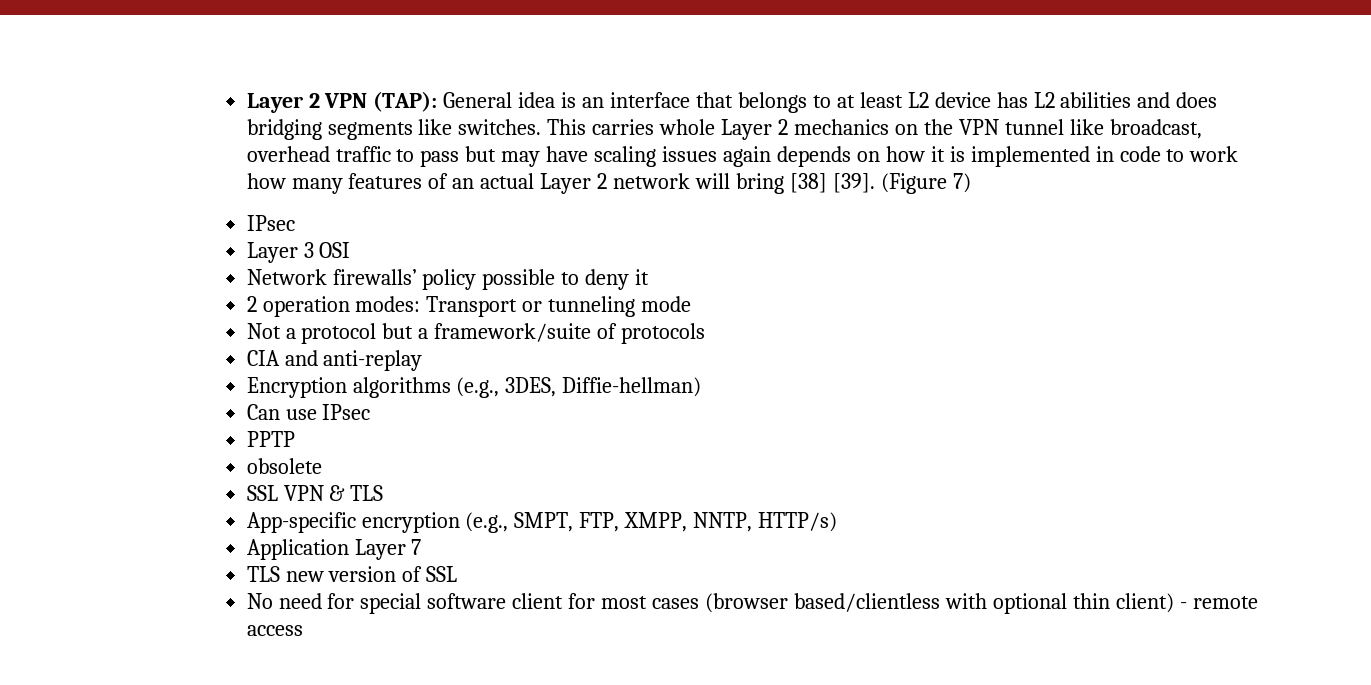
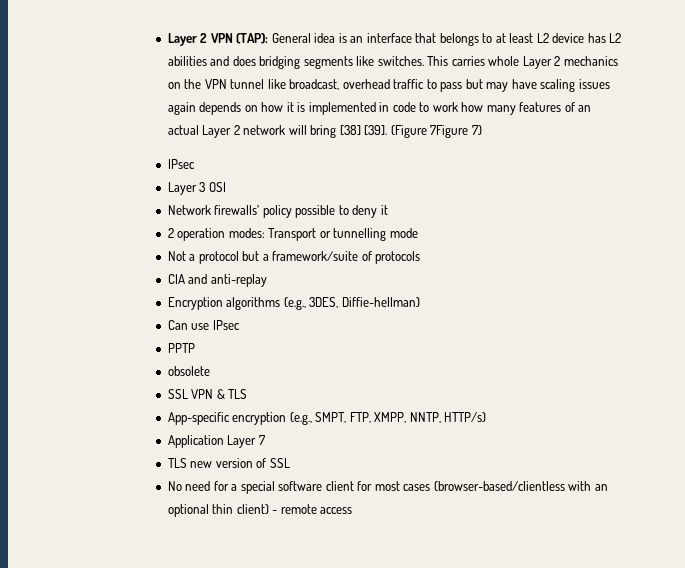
(947, 183) none -> [430,125,469,138] 7Figure
[548,296,636,317] tunneling -> [333,228,387,241] tunnelling
(355, 601) none -> [231,484,238,491] a
[705,593,987,613] (browser based/clientless with -> [433,481,608,491] (browser-based/clientless with an

